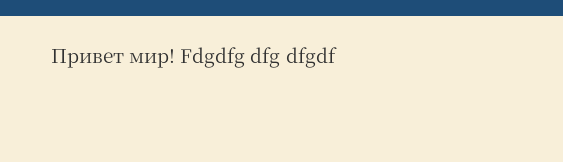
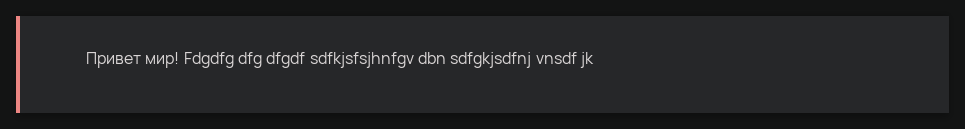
(337, 57) none -> [309,52,594,68] sdfkjsfsjhnfgv dbn sdfgkjsdfnj vnsdf jk

